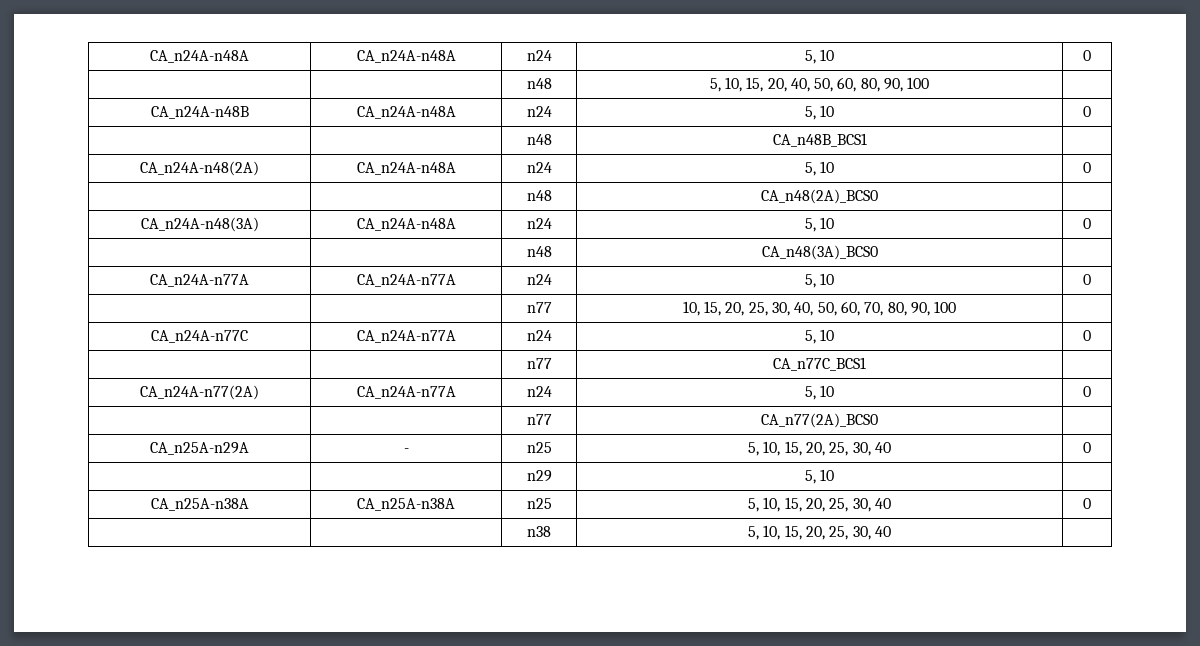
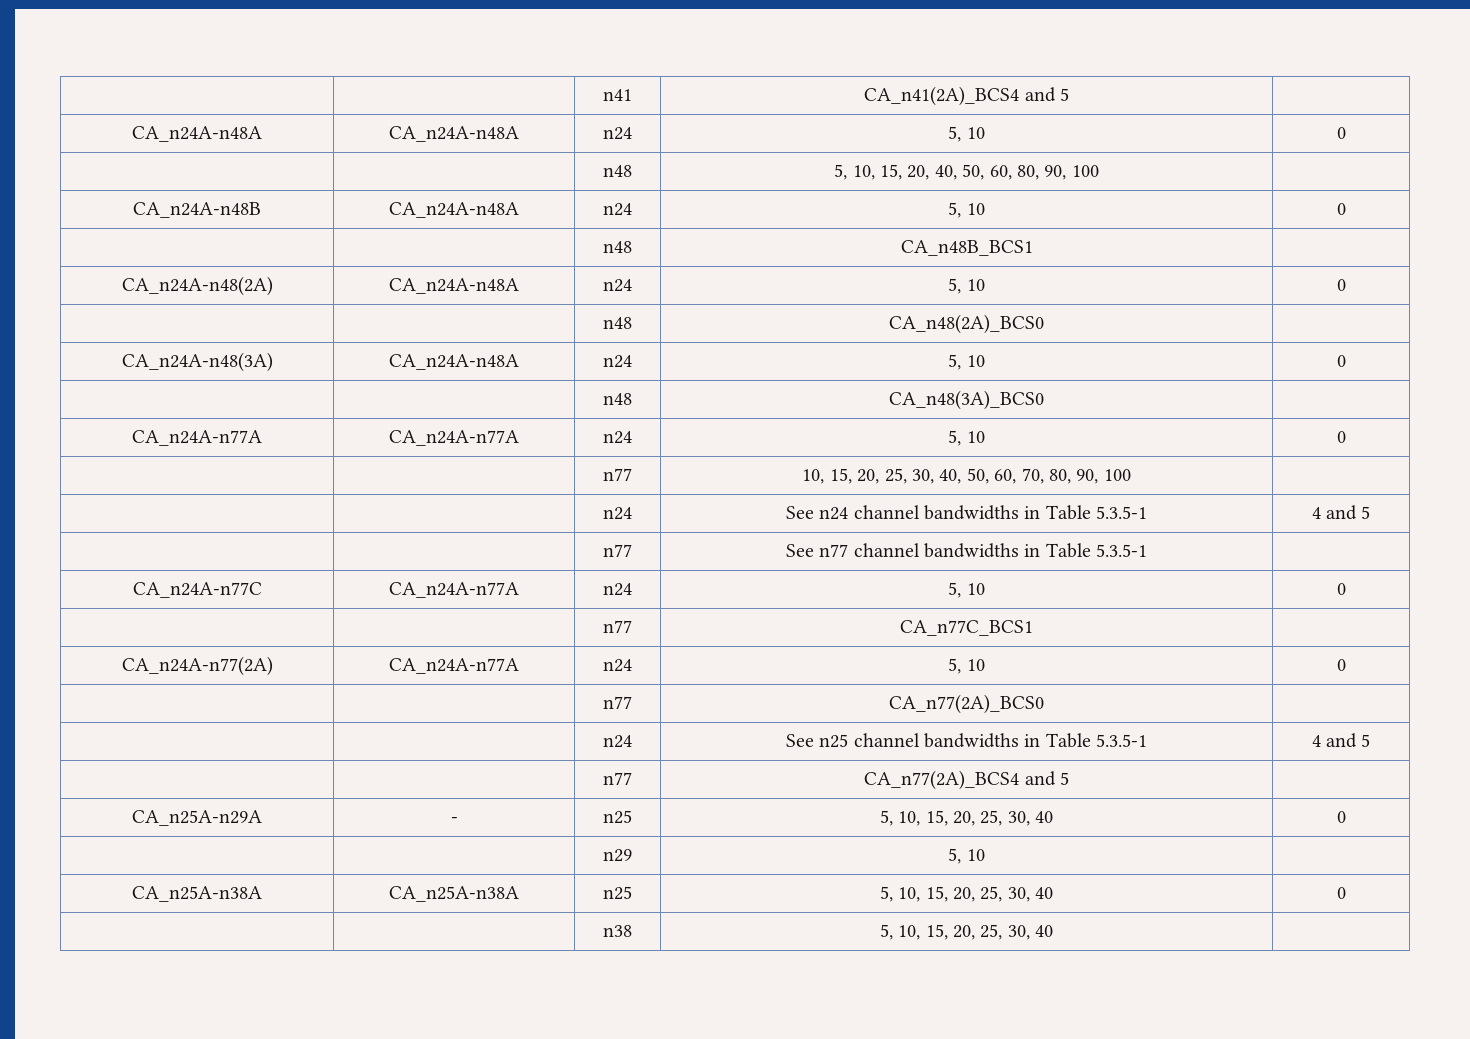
(150, 56) none -> [603,89,632,101] [864,86,1069,106] | | n41 | CA_n41(2A)_BCS4 and 5 | //
(957, 307) none -> [603,507,632,520] [785,505,1148,520] [1311,505,1371,520] [603,544,632,557] [785,543,1148,558] // | | n24 | See n24 channel bandwidths in Table 5.3.5-1 | 4 and 5 // | | n77 | See n77 channel bandwidths in Table 5.3.5-1 |
(878, 420) none -> [603,735,632,748] [785,733,1148,748] [1311,733,1371,748] [603,772,632,785] [864,770,1069,790] // | | n24 | See n25 channel bandwidths in Table 5.3.5-1 | 4 and 5 // | | n77 | CA_n77(2A)_BCS4 and 5 |

